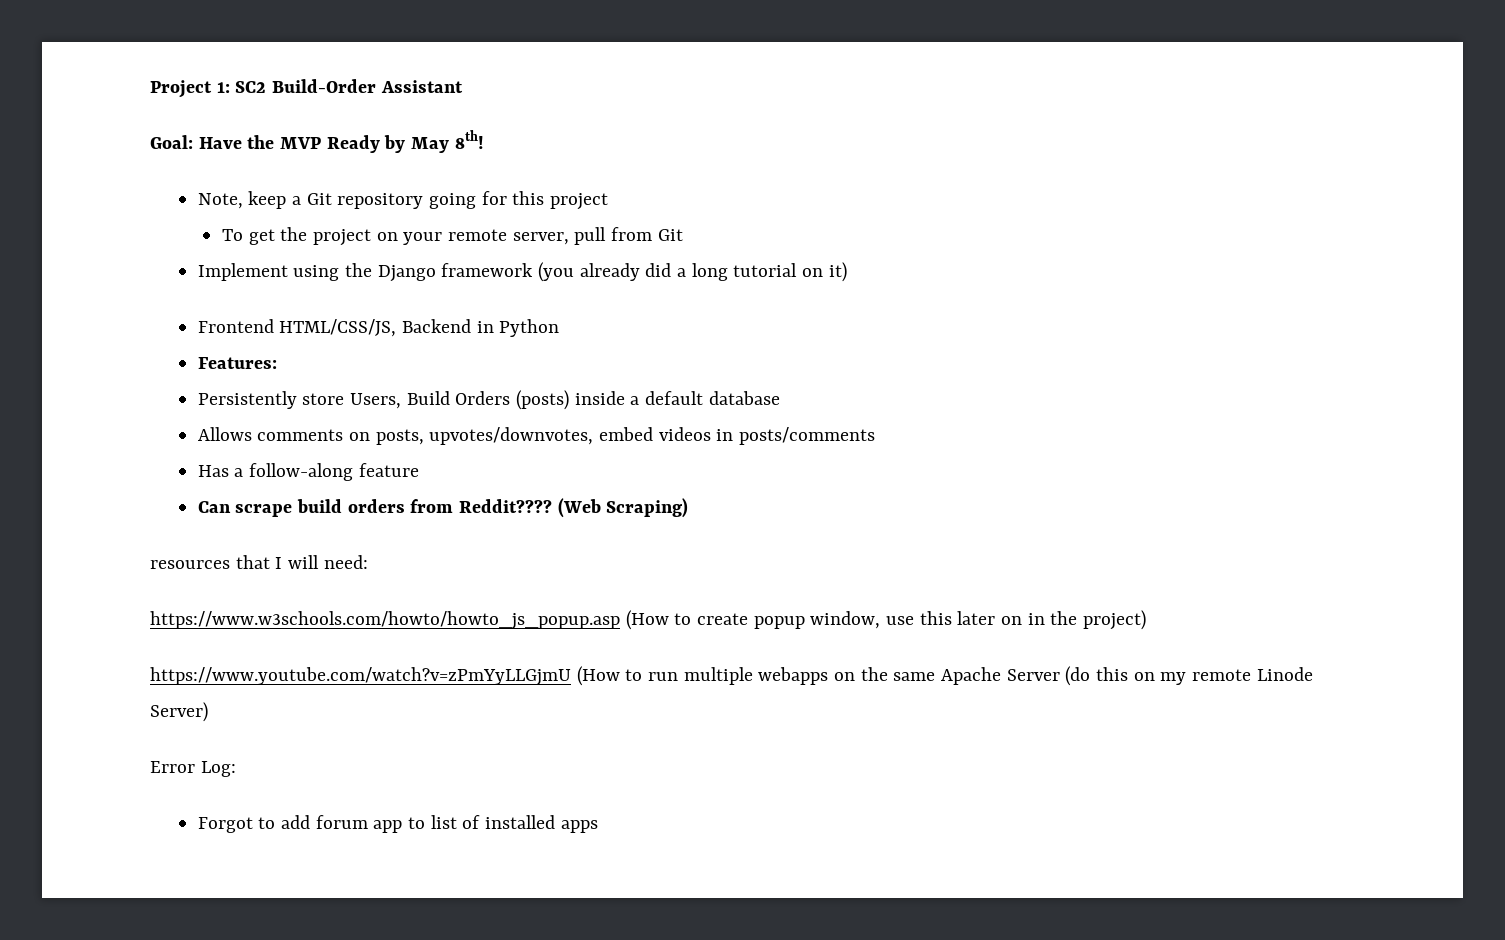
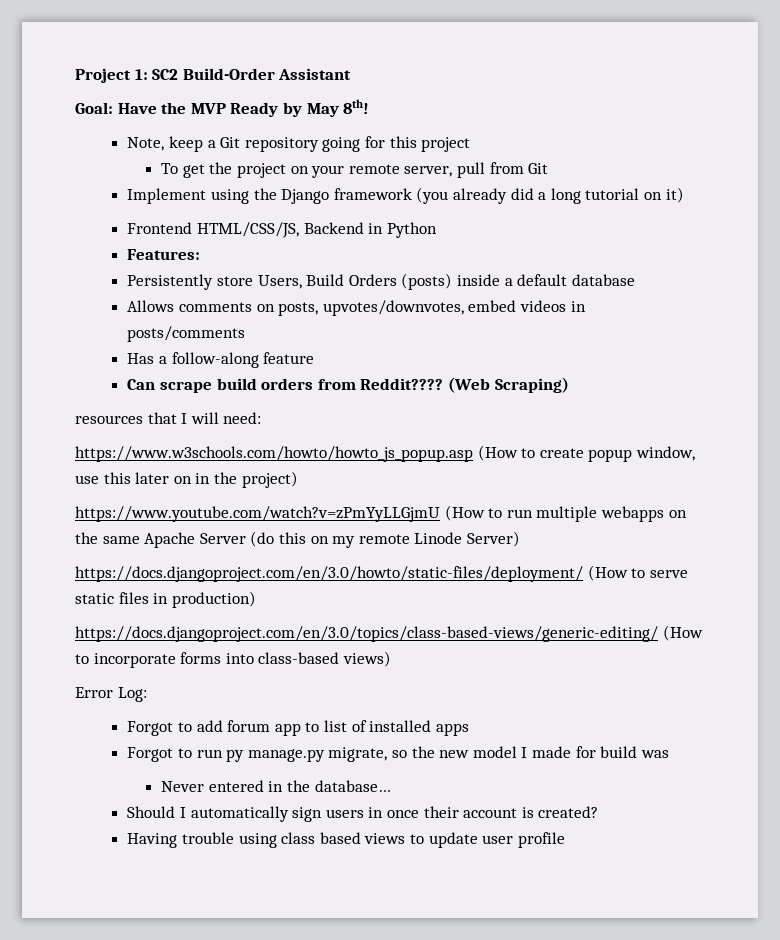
(208, 712) none -> [75,565,688,582] [75,591,256,608] [75,625,703,642] [75,651,391,668] // https://docs.djangoproject.com/en/3.0/howto/static-files/deployment/ (How to serve static files in production) // https://docs.djangoproject.com/en/3.0/topics/class-based-views/generic-editing/ (How to incorporate forms into class-based views)
(598, 826) none -> [127,746,669,762] [161,780,391,792] [127,806,599,822] [127,832,565,848] // Forgot to run py manage.py migrate, so the new model I made for build was // Never entered in the database… // Should I automatically sign users in once their account is created? // Having trouble using class based views to update user profile

